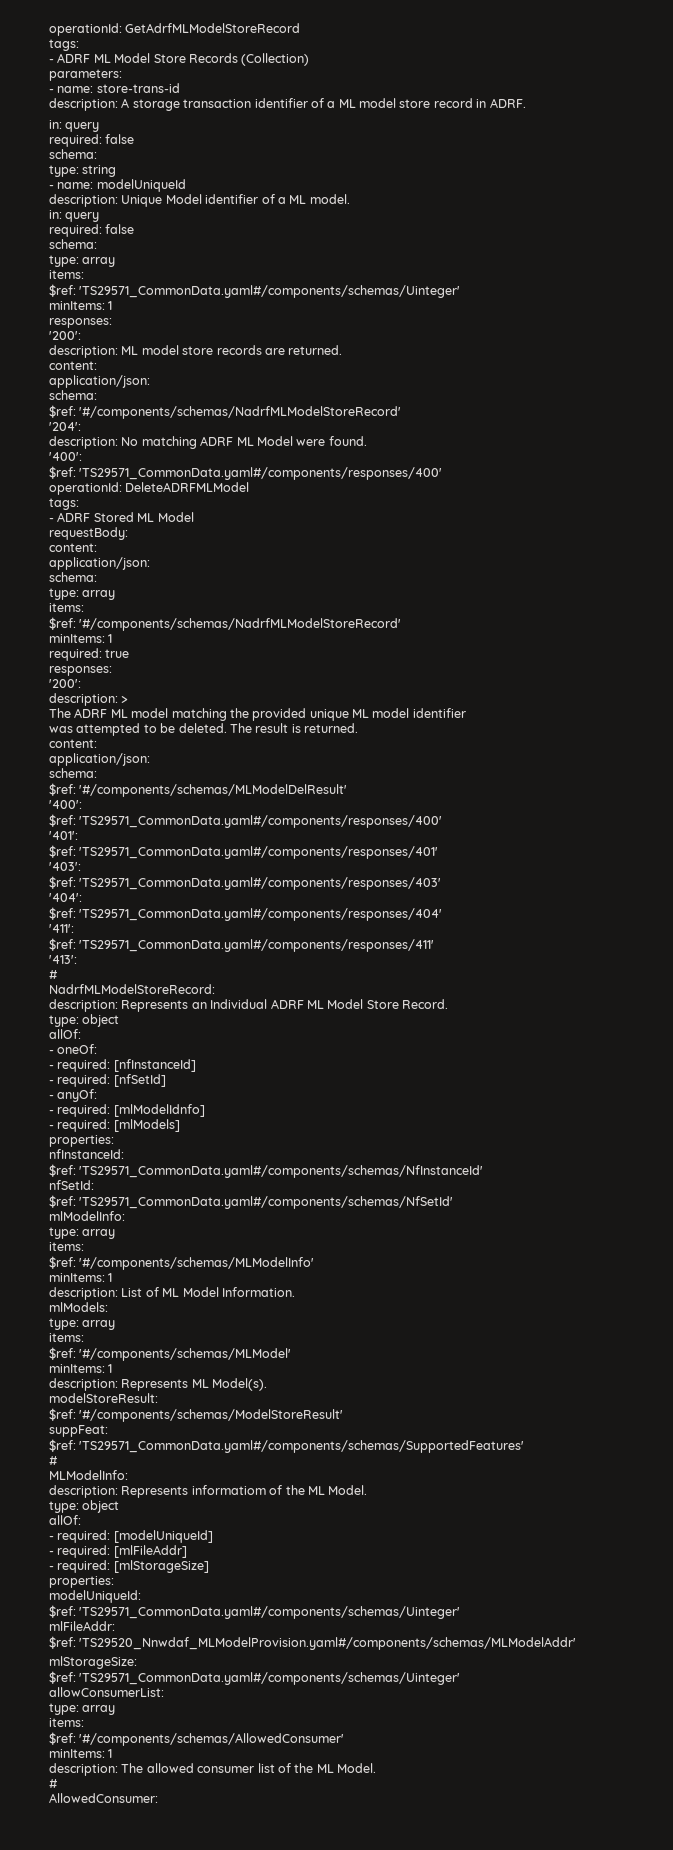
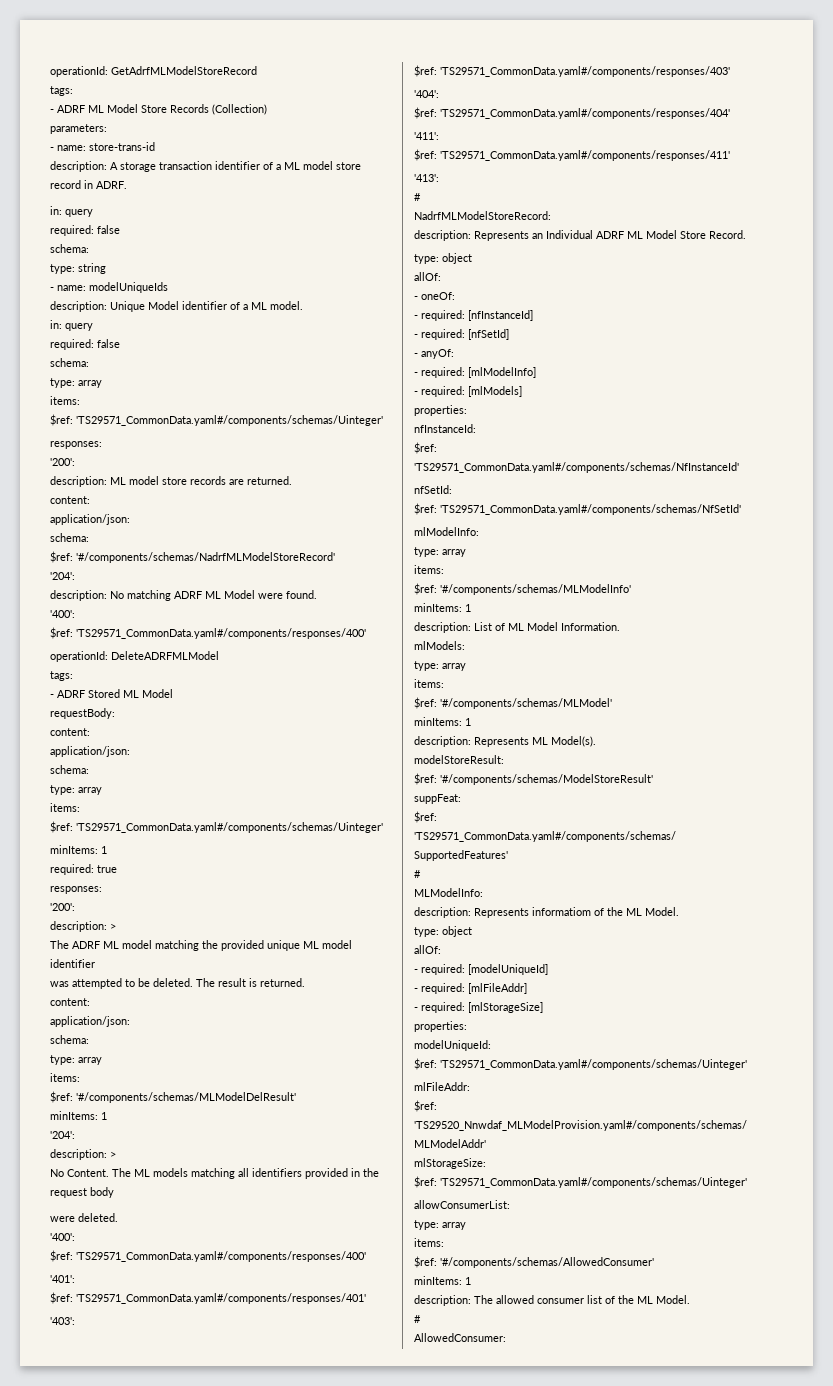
[96,179,186,192] modelUniqueId -> [89,282,168,293] modelUniqueIds
[49,301,113,310] // minItems: 1 -> (383, 420) none
[79,618,402,631] '#/components/schemas/NadrfMLModelStoreRecord' -> [76,822,383,833] 'TS29571_CommonData.yaml#/components/schemas/Uinteger'
(97, 773) none -> [50,1055,102,1065] [50,1073,80,1082] // type: array // items:
(348, 790) none -> [50,1111,107,1120] [50,1131,75,1139] [50,1149,116,1160] [50,1168,379,1179] [50,1187,114,1198] [50,1213,118,1222] // minItems: 1 // '204': // description: > // No Content. The ML models matching all identifiers provided in the request body // were deleted.
[113,1104,205,1117] [mlModelIdnfo] -> [468,367,536,378] [mlModelInfo]

